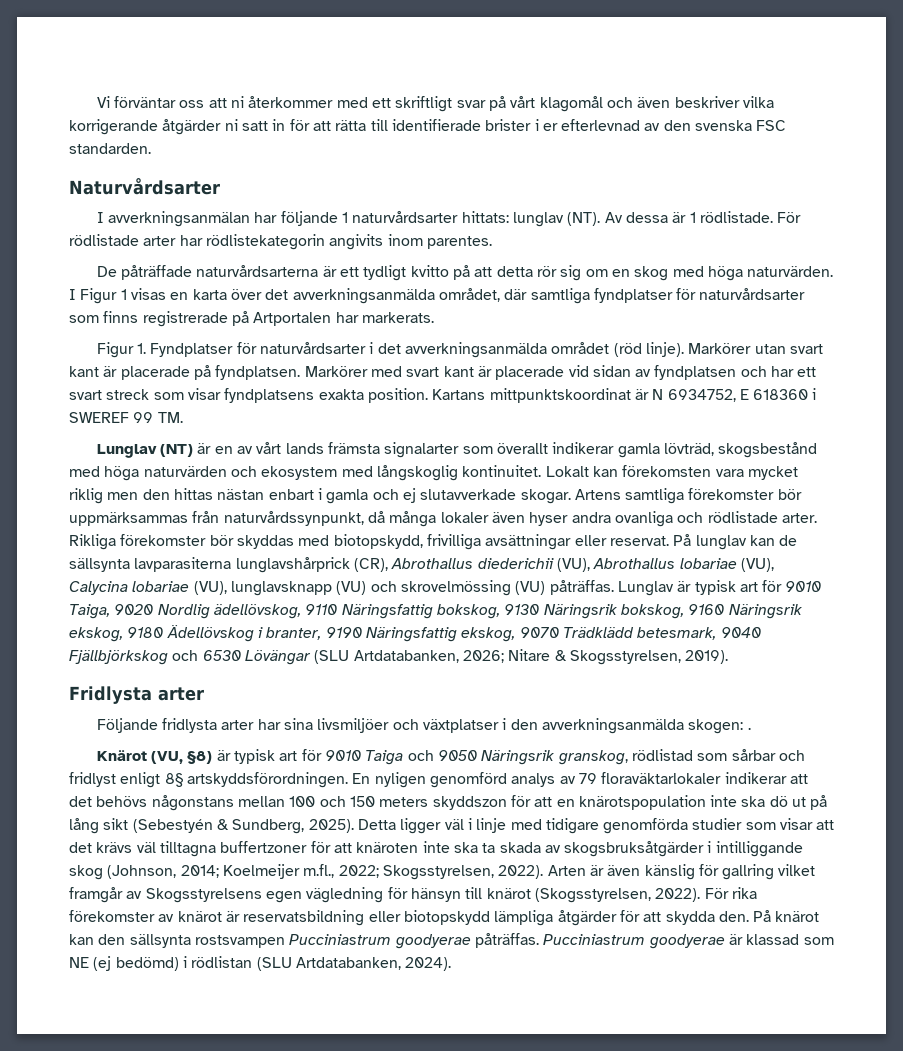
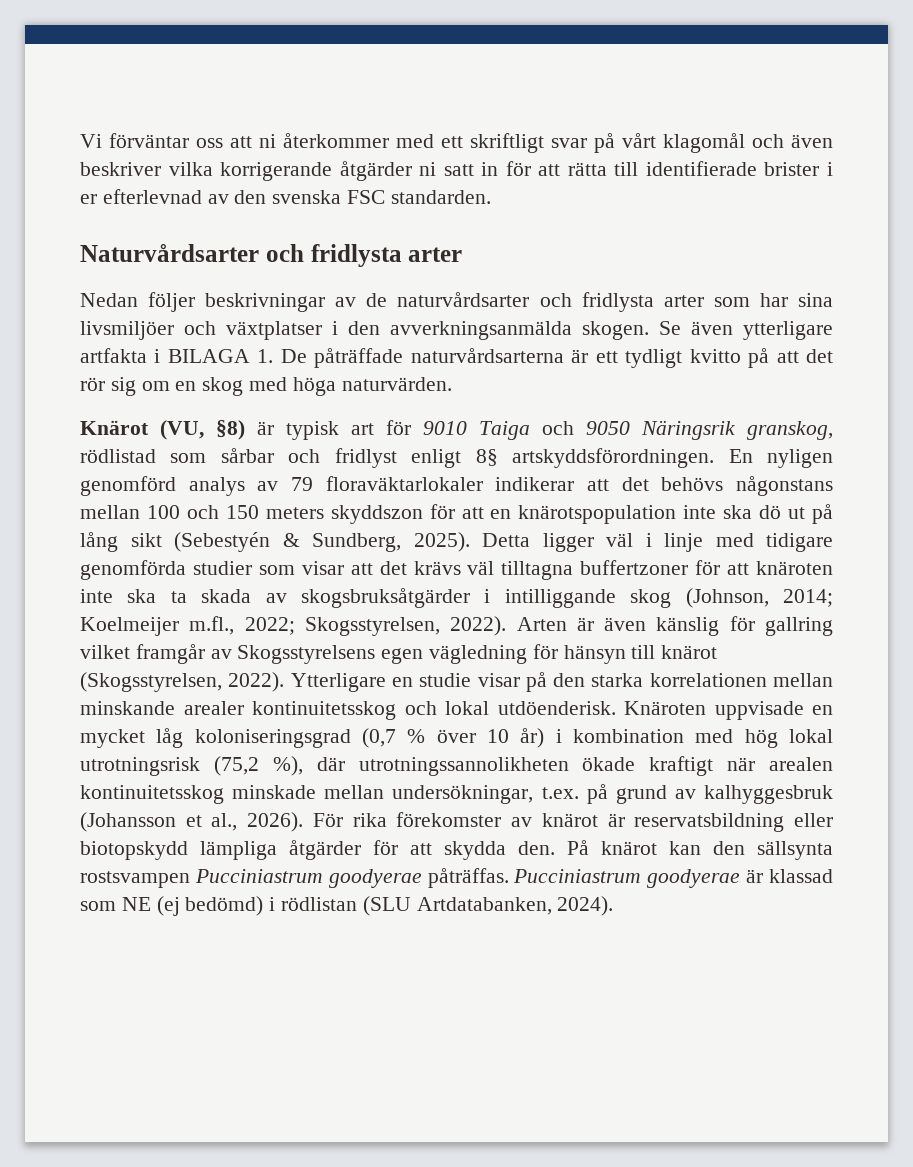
[96,211,802,227] [69,234,492,250] // I avverkningsanmälan har följande 1 naturvårdsarter hittats: lunglav (NT). Av dessa är 1 rödlistade. För rödlistade arter har rödlistekategorin angivits inom parentes. // -> [265,244,463,267] [80,292,833,312] [80,321,833,340] [80,348,274,363] och fridlysta arter // Nedan följer beskrivningar av de naturvårdsarter och fridlysta arter som har sina livsmiljöer och växtplatser i den avverkningsanmälda skogen. Se även ytterligare artfakta i BILAGA 1.
[496,266,533,277] detta -> [805,349,833,363] det
[69,288,806,304] [69,311,434,327] [96,342,824,358] [69,365,817,380] [69,388,817,403] [69,412,183,423] [96,442,818,458] [69,465,798,481] [69,488,802,504] [69,511,817,527] [69,534,798,550] [69,557,774,573] [69,580,822,596] [69,604,802,619] [69,625,761,642] [69,649,729,665] [69,686,204,704] [96,718,751,734] I Figur 1 visas en karta över det avverkningsanmälda området, där samtliga fyndplatser för naturvårdsarter som finns registrerade på Artportalen har markerats. // Figur 1. Fyndplatser för naturvårdsarter i det avverkningsanmälda området (röd linje). Markörer utan svart kant är placerade på fyndplatsen. Markörer med svart kant är placerade vid sidan av fyndplatsen och har ett svart streck som visar fyndplatsens exakta position. Kartans mittpunktskoordinat är N 6934752, E 618360 i SWEREF 99 TM. // Lunglav (NT) är en av vårt lands främsta signalarter som överallt indikerar gamla lövträd, skogsbestånd med höga naturvärden och ekosystem med långskoglig kontinuitet. Lokalt kan förekomsten vara mycket riklig men den hittas nästan enbart i gamla och ej slutavverkade skogar. Artens samtliga förekomster bör uppmärksammas från naturvårdssynpunkt, då många lokaler även hyser andra ovanliga och rödlistade arter. Rikliga förekomster bör skyddas med biotopskydd, frivilliga avsättningar eller reservat. På lunglav kan de sällsynta lavparasiterna lunglavshårprick (CR), Abrothallus diederichii (VU), Abrothallus lobariae (VU), Calycina lobariae (VU), lunglavsknapp (VU) och skrovelmössing (VU) påträffas. Lunglav är typisk art för 9010 Taiga, 9020 Nordlig ädellövskog, 9110 Näringsfattig bokskog, 9130 Näringsrik bokskog, 9160 Näringsrik ekskog, 9180 Ädellövskog i branter, 9190 Näringsfattig ekskog, 9070 Trädklädd betesmark, 9040 Fjällbjörkskog och 6530 Lövängar (SLU Artdatabanken, 2026; Nitare & Skogsstyrelsen, 2019). // Fridlysta arter // Följande fridlysta arter har sina livsmiljöer och växtplatser i den avverkningsanmälda skogen: . -> (452, 384) none
(701, 895) none -> [290,672,833,692] [80,701,833,720] [80,728,833,748] [80,756,833,776] [80,784,833,804] [80,812,304,832] Ytterligare en studie visar på den starka korrelationen mellan minskande arealer kontinuitetsskog och lokal utdöenderisk. Knäroten uppvisade en mycket låg koloniseringsgrad (0,7 % över 10 år) i kombination med hög lokal utrotningsrisk (75,2 %), där utrotningssannolikheten ökade kraftigt när arealen kontinuitetsskog minskade mellan undersökningar, t.ex. på grund av kalhyggesbruk (Johansson et al., 2026).

